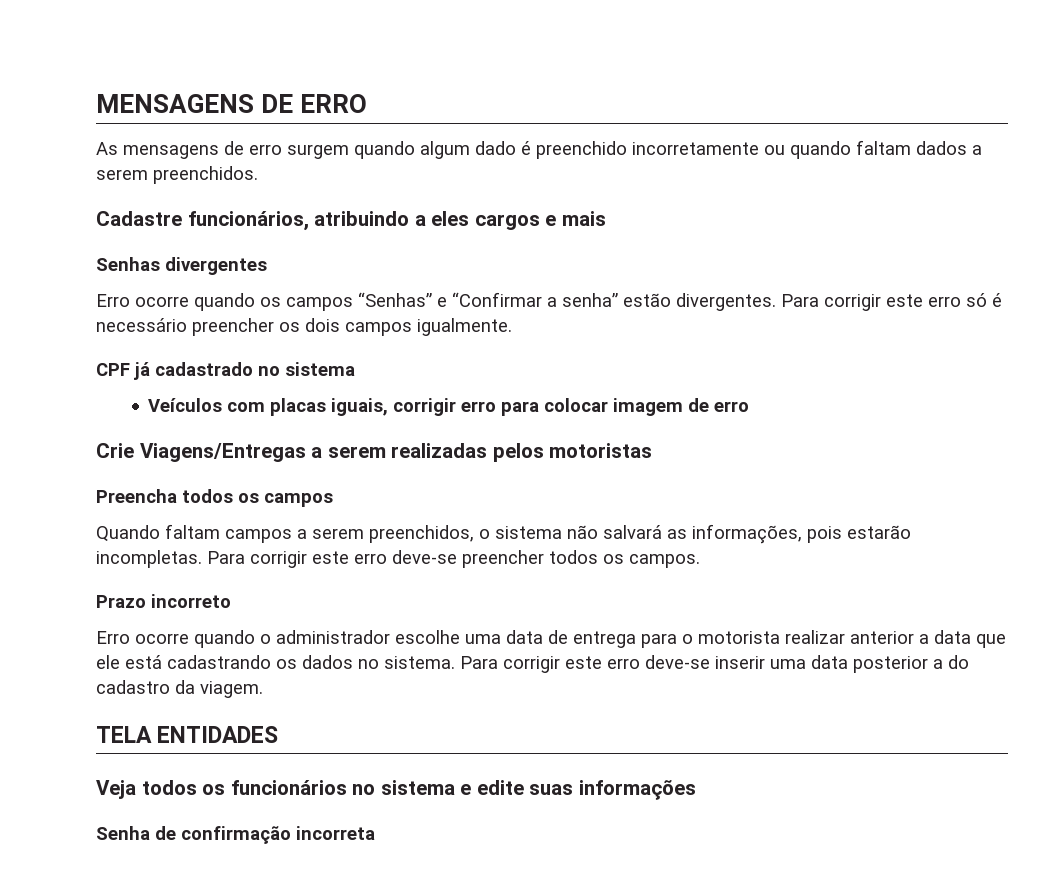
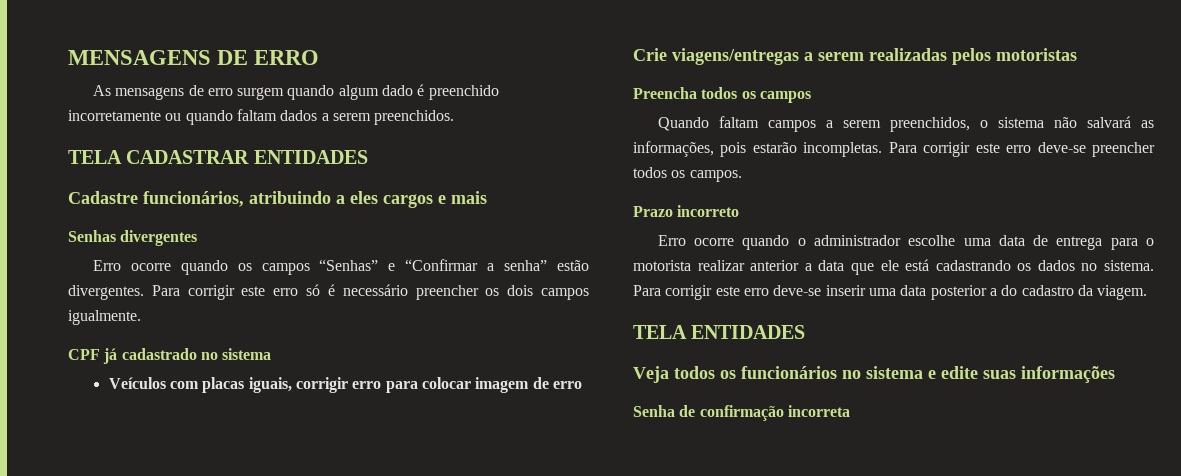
(258, 175) none -> [68,150,368,164] // TELA CADASTRAR ENTIDADES
[139,443,306,462] Viagens/Entregas -> [672,48,799,65] viagens/entregas

